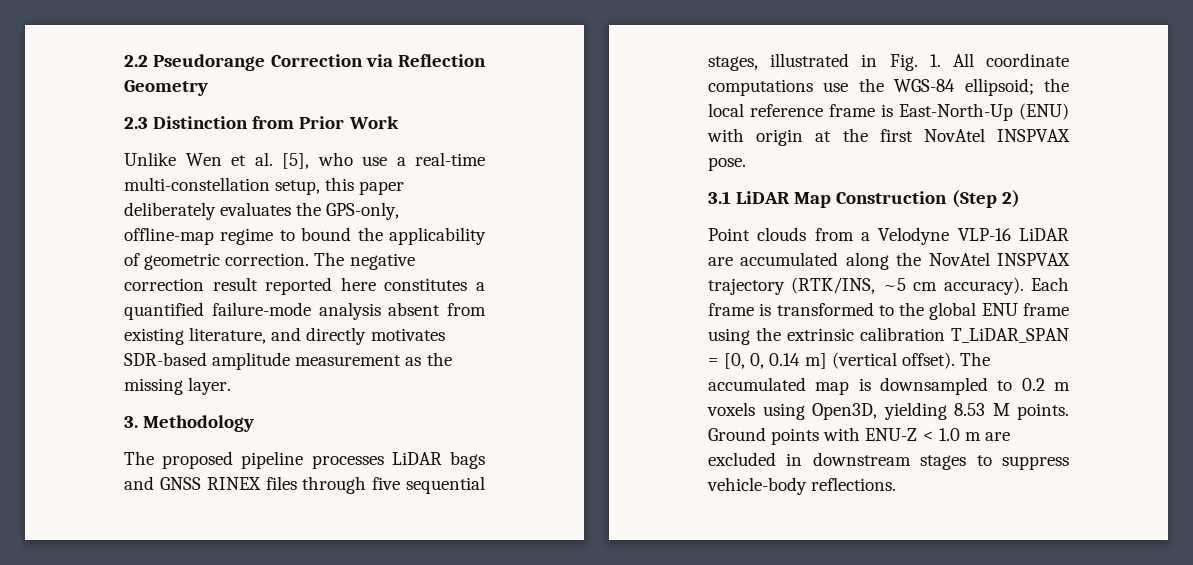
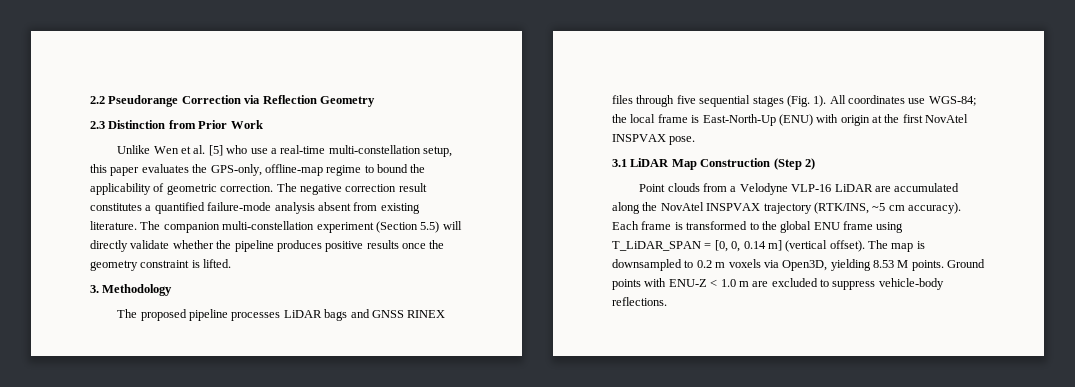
[282,153,309,169] [5], -> [208,145,223,156] [5]
[124,202,216,220] deliberately -> (140, 171) none
[265,277,376,295] reported here -> (427, 187) none
[189,327,445,345] [124,352,452,370] [124,377,232,395] literature, and directly motivates SDR-based amplitude measurement as the missing layer. -> [90,221,462,233] [90,240,445,252] [90,259,232,271] literature. The companion multi-constellation experiment (Section 5.5) will directly validate whether the pipeline produces positive results once the geometry constraint is lifted.
[708,53,1069,71] [708,78,1034,96] stages, illustrated in Fig. 1. All coordinate computations use the WGS-84 ellipsoid; -> [752,95,976,107] stages (Fig. 1). All coordinates use WGS-84;
[750,104,823,117] reference -> (656, 118) none
[756,327,945,341] the extrinsic calibration -> (904, 227) none
[708,377,806,391] accumulated -> (888, 244) none
[762,403,805,420] using -> [763,260,779,268] via
[786,452,967,470] in downstream stages -> (818, 282) none

